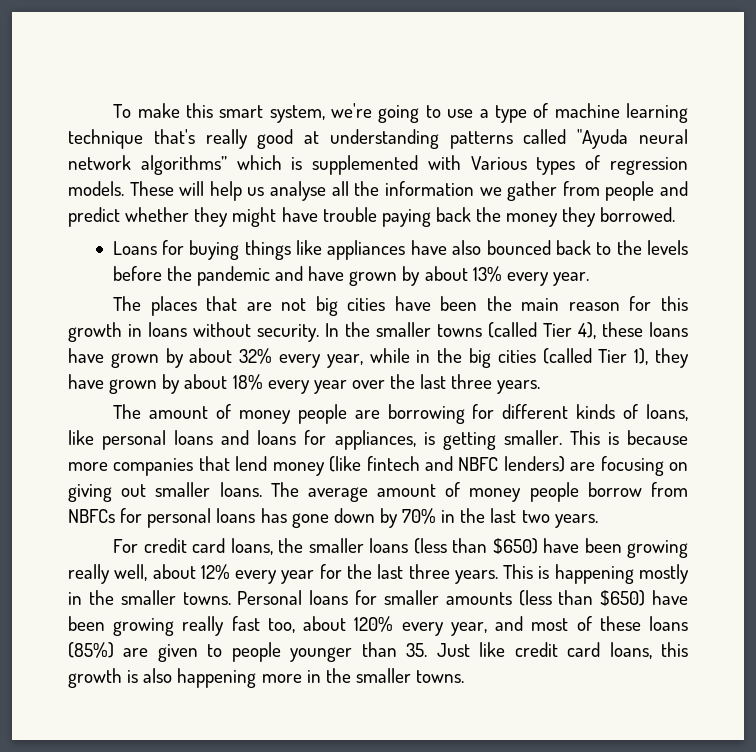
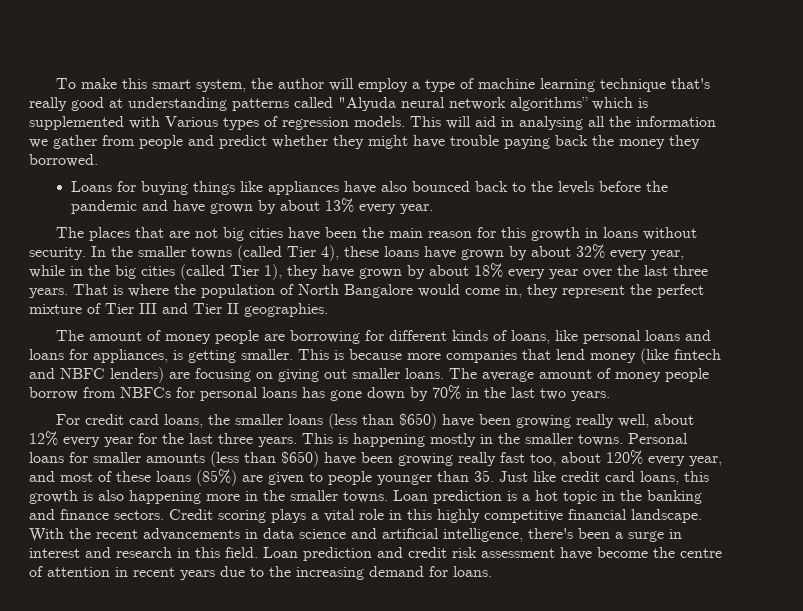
[331,103,474,123] we're going to use -> [250,78,408,92] the author will employ
[577,129,629,149] "Ayuda -> [338,97,396,111] "Alyuda
[129,181,327,201] These will help us analyse -> [410,116,583,130] This will aid in analysing
(541, 387) none -> [73,284,704,298] [29,303,328,317] That is where the population of North Bangalore would come in, they represent the perfect mixture of Tier III and Tier II geographies.
(465, 676) none -> [393,490,702,504] [29,509,702,523] [29,528,682,542] [29,547,722,561] [29,566,492,580] Loan prediction is a hot topic in the banking and finance sectors. Credit scoring plays a vital role in this highly competitive financial landscape. With the recent advancements in data science and artificial intelligence, there's been a surge in interest and research in this field. Loan prediction and credit risk assessment have become the centre of attention in recent years due to the increasing demand for loans.

